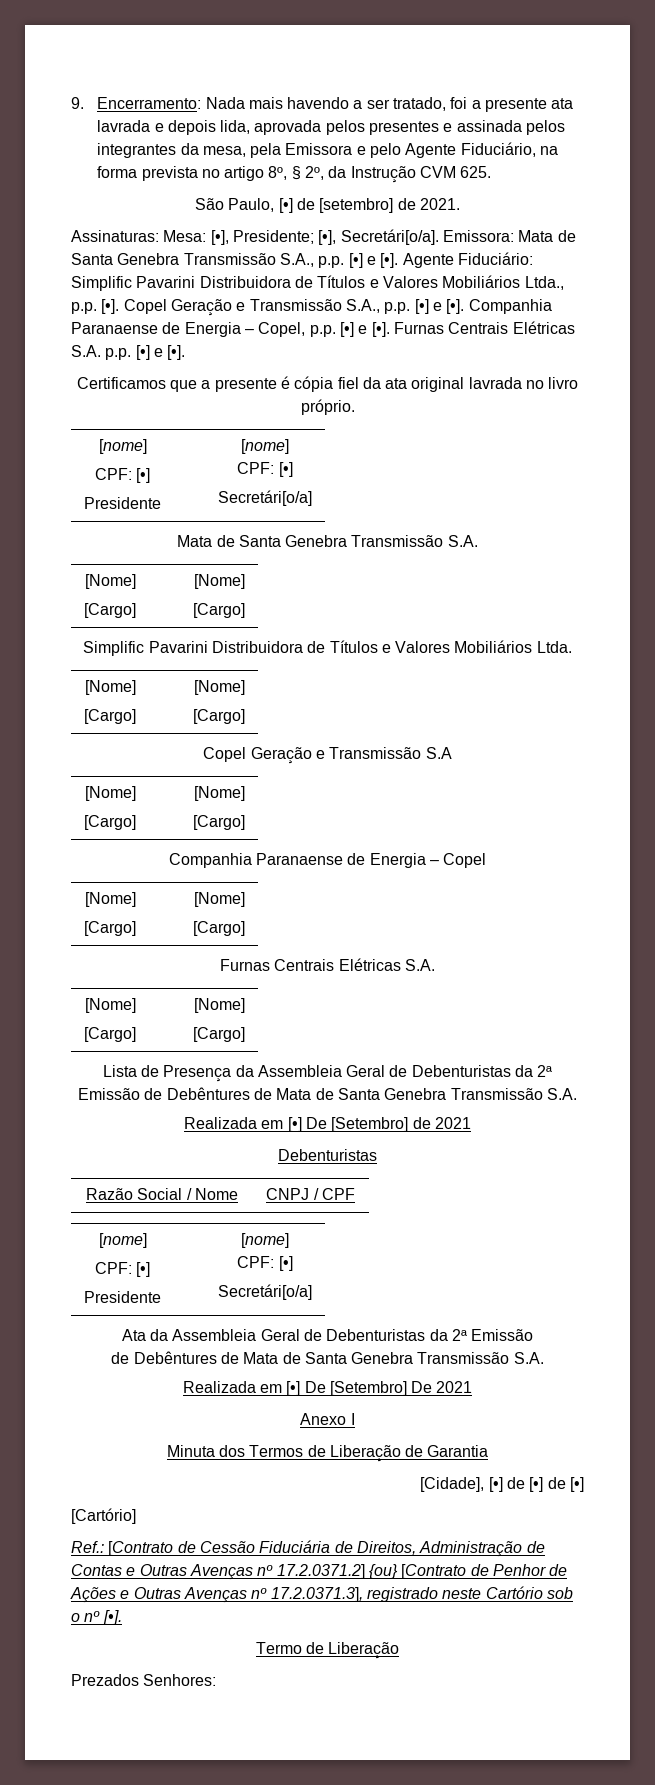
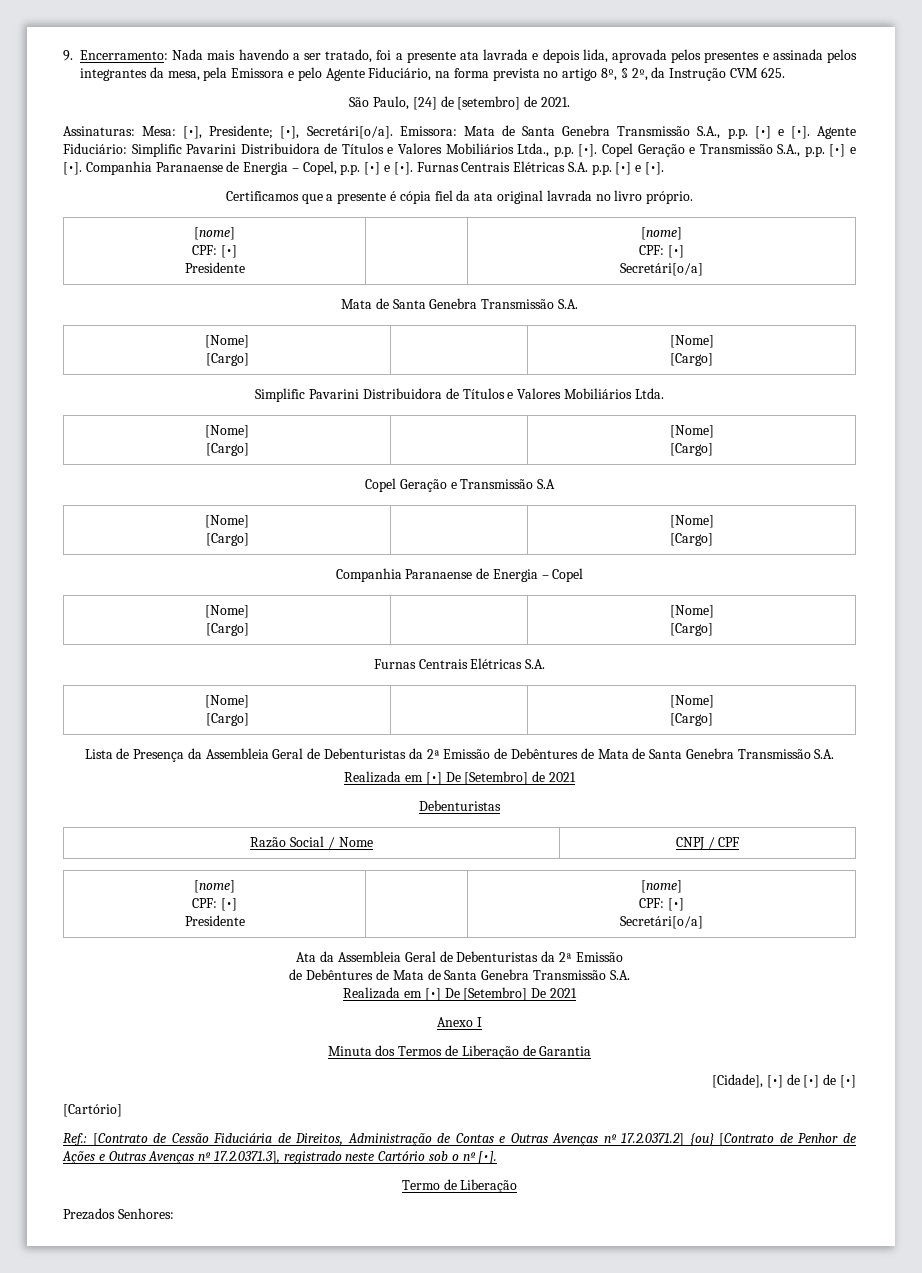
[278,198,293,213] [•] -> [412,97,437,110] [24]

